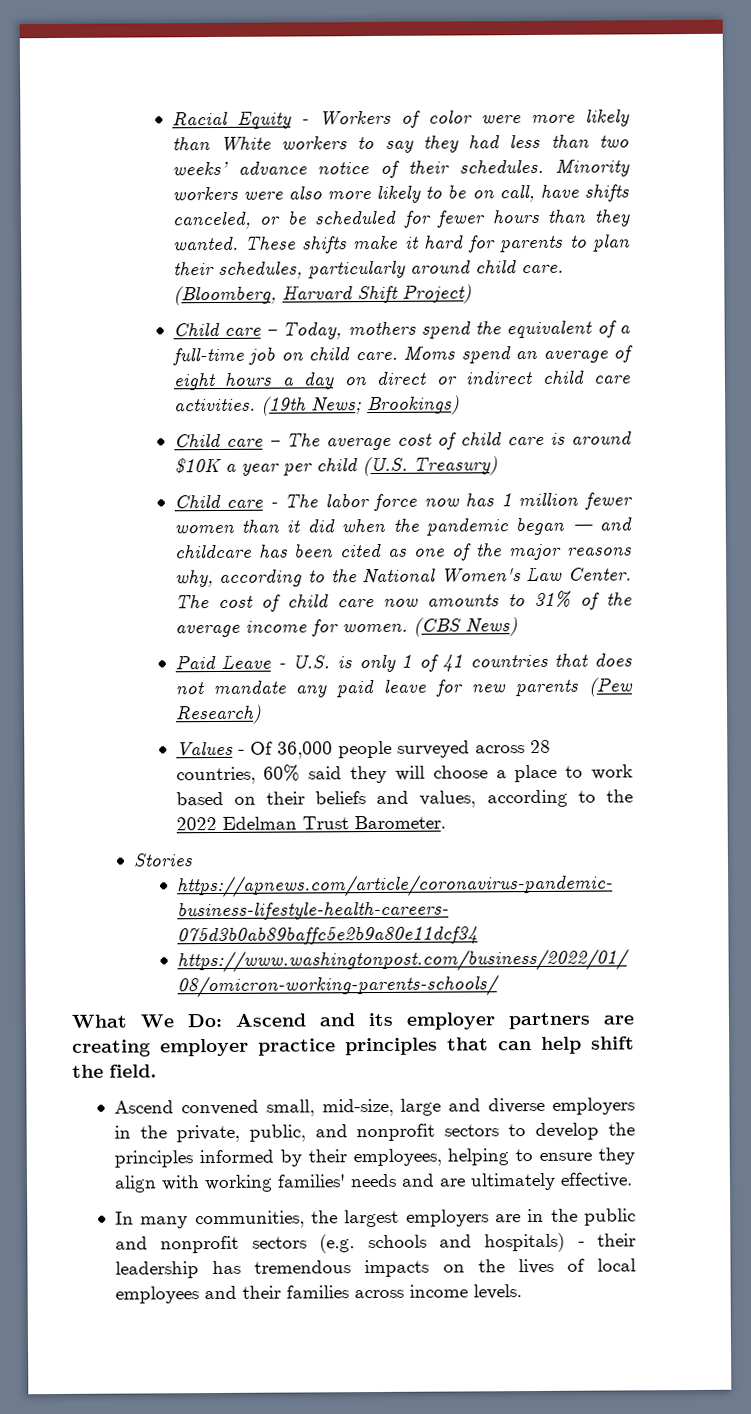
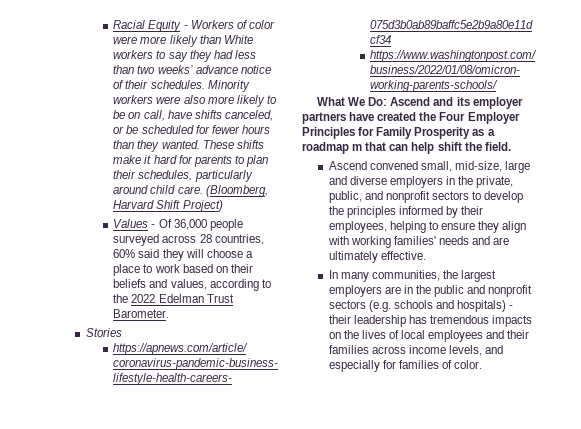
[172,320,632,340] [171,345,634,366] [172,370,631,391] [173,395,460,416] [173,431,632,451] [173,456,498,477] [173,492,633,512] [173,516,632,536] [173,543,632,561] [174,566,632,588] [174,590,632,612] [174,617,518,638] [174,653,632,673] [174,677,633,698] [174,704,262,725] // Child care – Today, mothers spend the equivalent of a full-time job on child care. Moms spend an average of eight hours a day on direct or indirect child care activities. (19th News; Brookings) // Child care – The average cost of child care is around $10K a year per child (U.S. Treasury) // Child care - The labor force now has 1 million fewer women than it did when the pandemic began — and childcare has been cited as one of the major reasons why, according to the National Women's Law Center. The cost of child care now amounts to 31% of the average income for women. (CBS News) // Paid Leave - U.S. is only 1 of 41 countries that does not mandate any paid leave for new parents (Pew Research) -> (223, 206) none
[603,1015,634,1025] [72,1037,438,1057] are creating employer practice principles -> [349,112,520,124] [302,127,495,139] [302,142,363,154] have created the Four Employer Principles for Family Prosperity as a roadmap m
[473,1284,523,1300] levels. -> [448,345,503,356] [328,360,482,372] levels, and especially for families of color.

